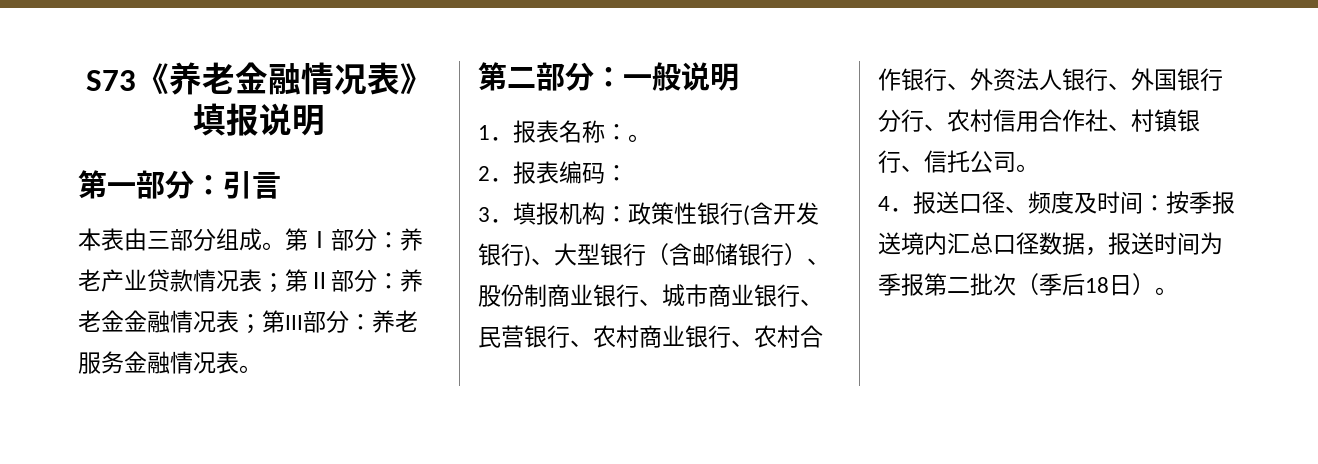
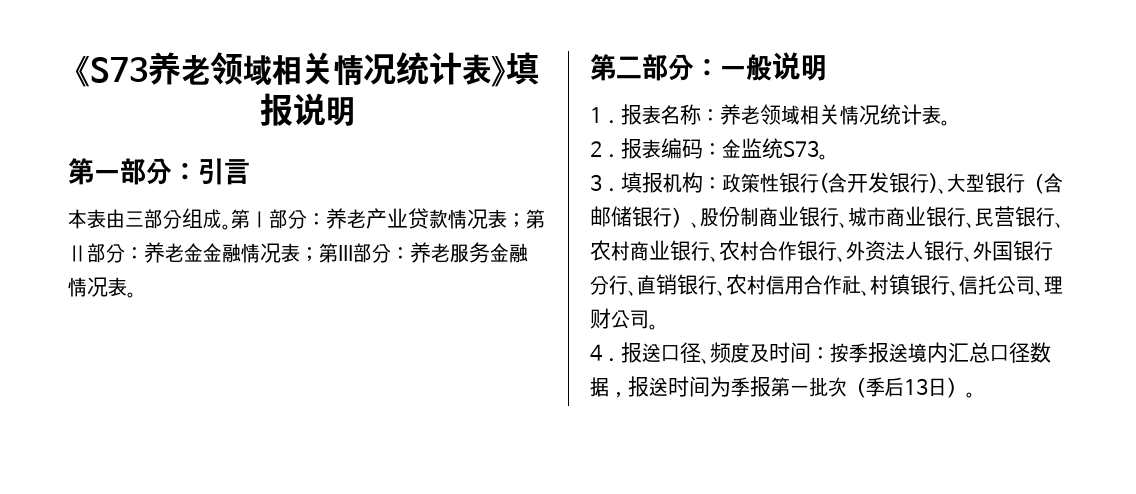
[85,62,367,95] S73《养老金融情况 -> [75,52,462,87] 《S73养老领域相关情况统计
(628, 132) none -> [720,104,941,125] 养老领域相关情况统计表
(628, 173) none -> [722,138,828,160] 金监统S73。
(947, 127) none -> [637,274,726,296] 直销银行、
(1016, 162) none -> [1035,276,1063,296] [590,308,649,329] 、理财公司
[947,277,970,293] 二 -> [790,385,809,394] 一
[1085,277,1109,293] 18 -> [904,378,928,395] 13

